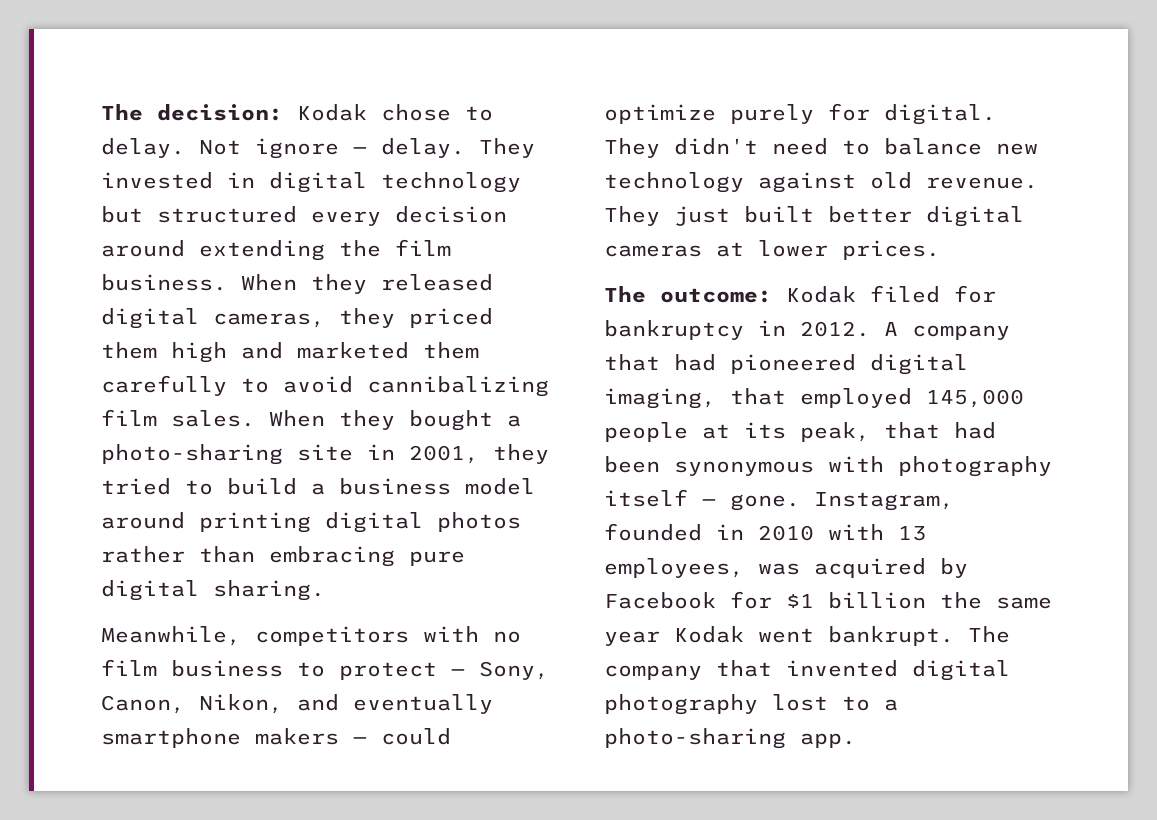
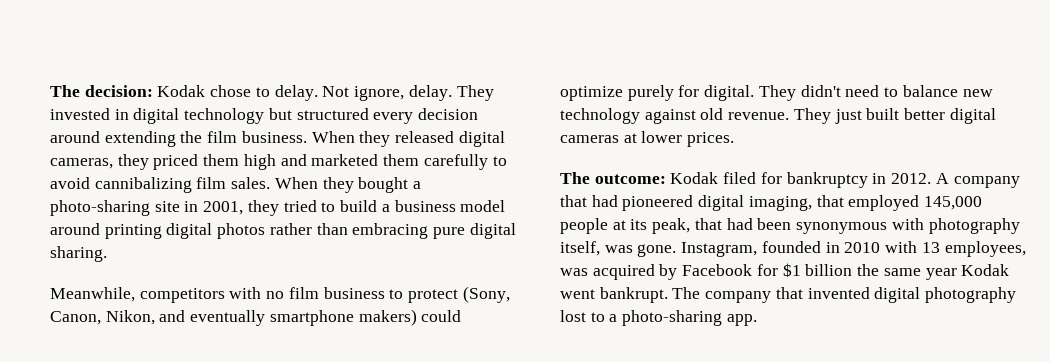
[255,138,367,159] ignore — -> [354,86,405,101] ignore,
[451,661,549,680] — Sony, -> [462,286,510,303] (Sony,
[255,728,367,745] makers — -> [358,309,417,326] makers)
[604,489,716,507] itself — -> [560,241,633,256] itself, was

